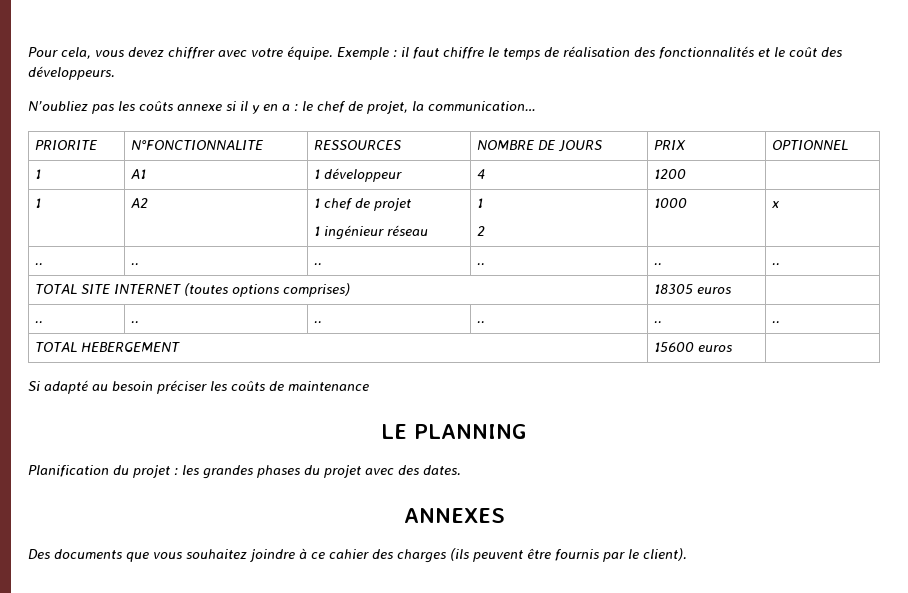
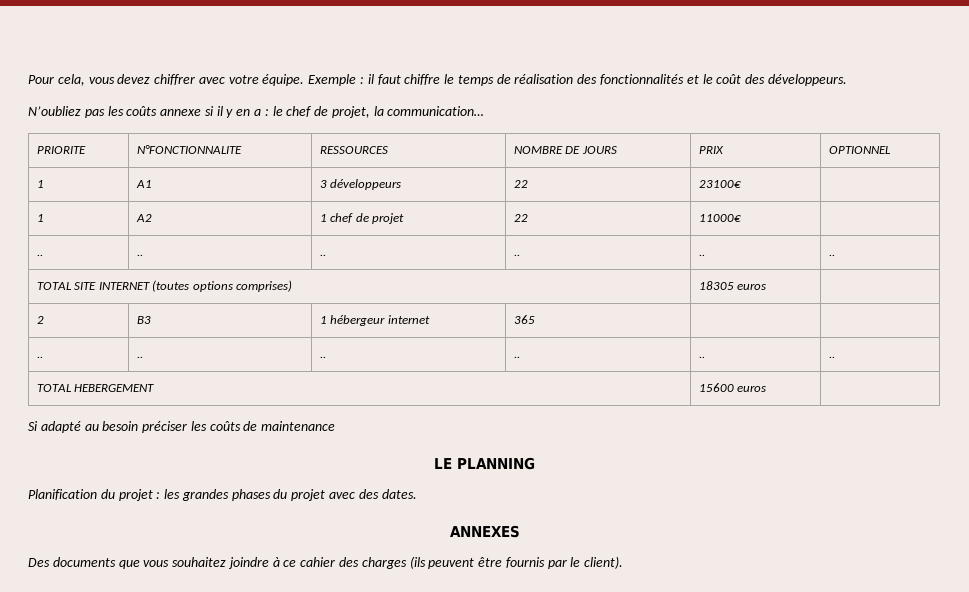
[314,168,403,182] [477,169,486,179] [654,169,687,179] 1 développeur | 4 | 1200 -> [320,179,402,190] [514,180,529,188] [699,180,742,188] 3 développeurs | 22 | 23100€
[314,225,429,240] [477,198,484,208] [477,226,486,236] [654,198,688,208] [772,201,781,208] // 1 ingénieur réseau | 1 // 2 | 1000 | x -> [514,214,529,222] [699,214,742,222] | 22 | 11000€ |
(732, 290) none -> [37,316,45,324] [137,316,152,324] [320,315,430,326] [514,315,536,324] // 2 | B3 | 1 hébergeur internet | 365 | |

